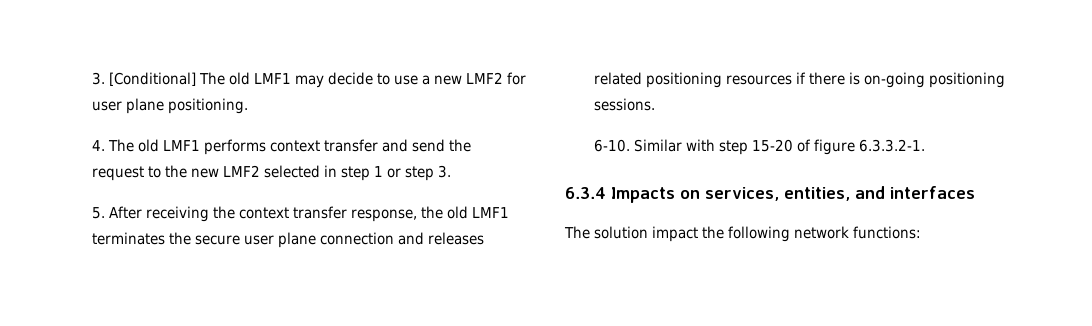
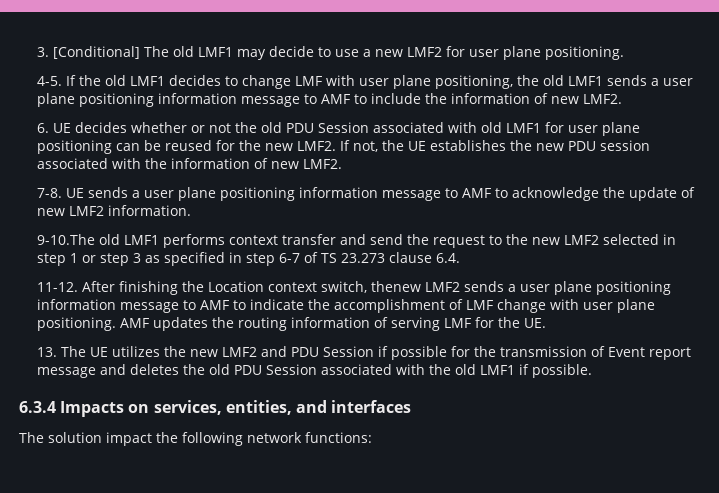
[91,139,134,152] 4. The -> [36,75,693,89] [36,93,622,107] [36,122,640,136] [36,140,650,154] [36,158,342,169] [36,187,695,201] [36,205,191,216] [36,234,95,245] 4-5. If the old LMF1 decides to change LMF with user plane positioning, the old LMF1 sends a user plane positioning information message to AMF to include the information of new LMF2. // 6. UE decides whether or not the old PDU Session associated with old LMF1 for user plane positioning can be reused for the new LMF2. If not, the UE establishes the new PDU session associated with the information of new LMF2. // 7-8. UE sends a user plane positioning information message to AMF to acknowledge the update of new LMF2 information. // 9-10.The
[438,165,452,178] [91,206,510,222] [91,232,484,248] [593,72,1005,88] [593,98,655,111] [593,139,925,155] 3. // 5. After receiving the context transfer response, the old LMF1 terminates the secure user plane connection and releases related positioning resources if there is on-going positioning sessions. // 6-10. Similar with step 15-20 of figure 6.3.3.2-1. -> [132,252,460,266] [36,281,671,295] [36,299,655,313] [36,317,546,331] [36,346,691,360] [36,364,592,378] 3 as specified in step 6-7 of TS 23.273 clause 6.4. // 11-12. After finishing the Location context switch, thenew LMF2 sends a user plane positioning information message to AMF to indicate the accomplishment of LMF change with user plane positioning. AMF updates the routing information of serving LMF for the UE. // 13. The UE utilizes the new LMF2 and PDU Session if possible for the transmission of Event report message and deletes the old PDU Session associated with the old LMF1 if possible.

